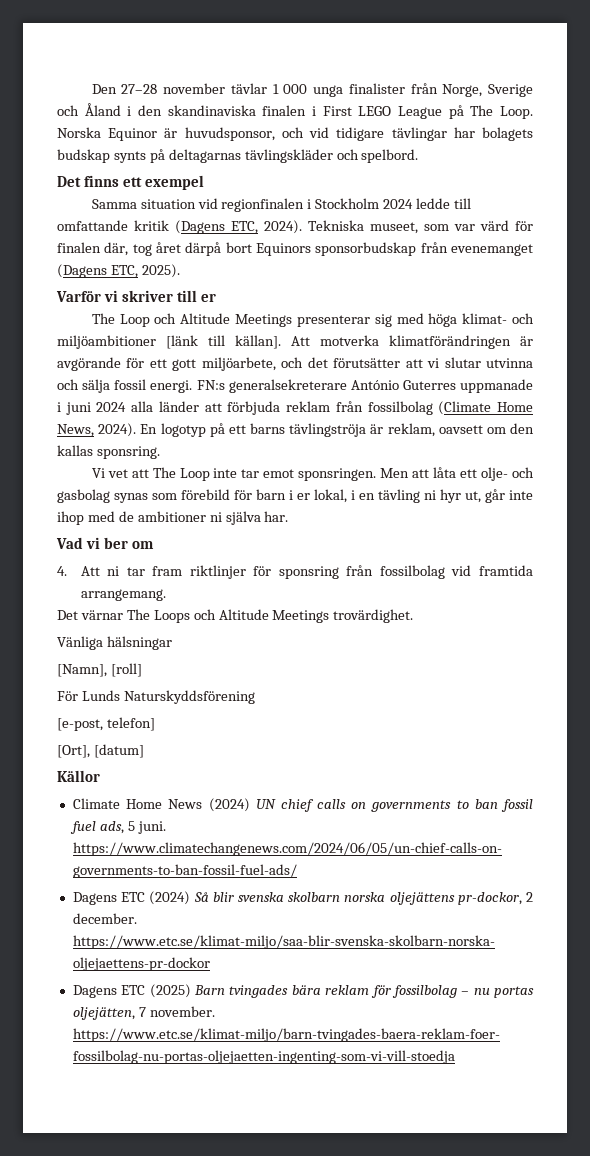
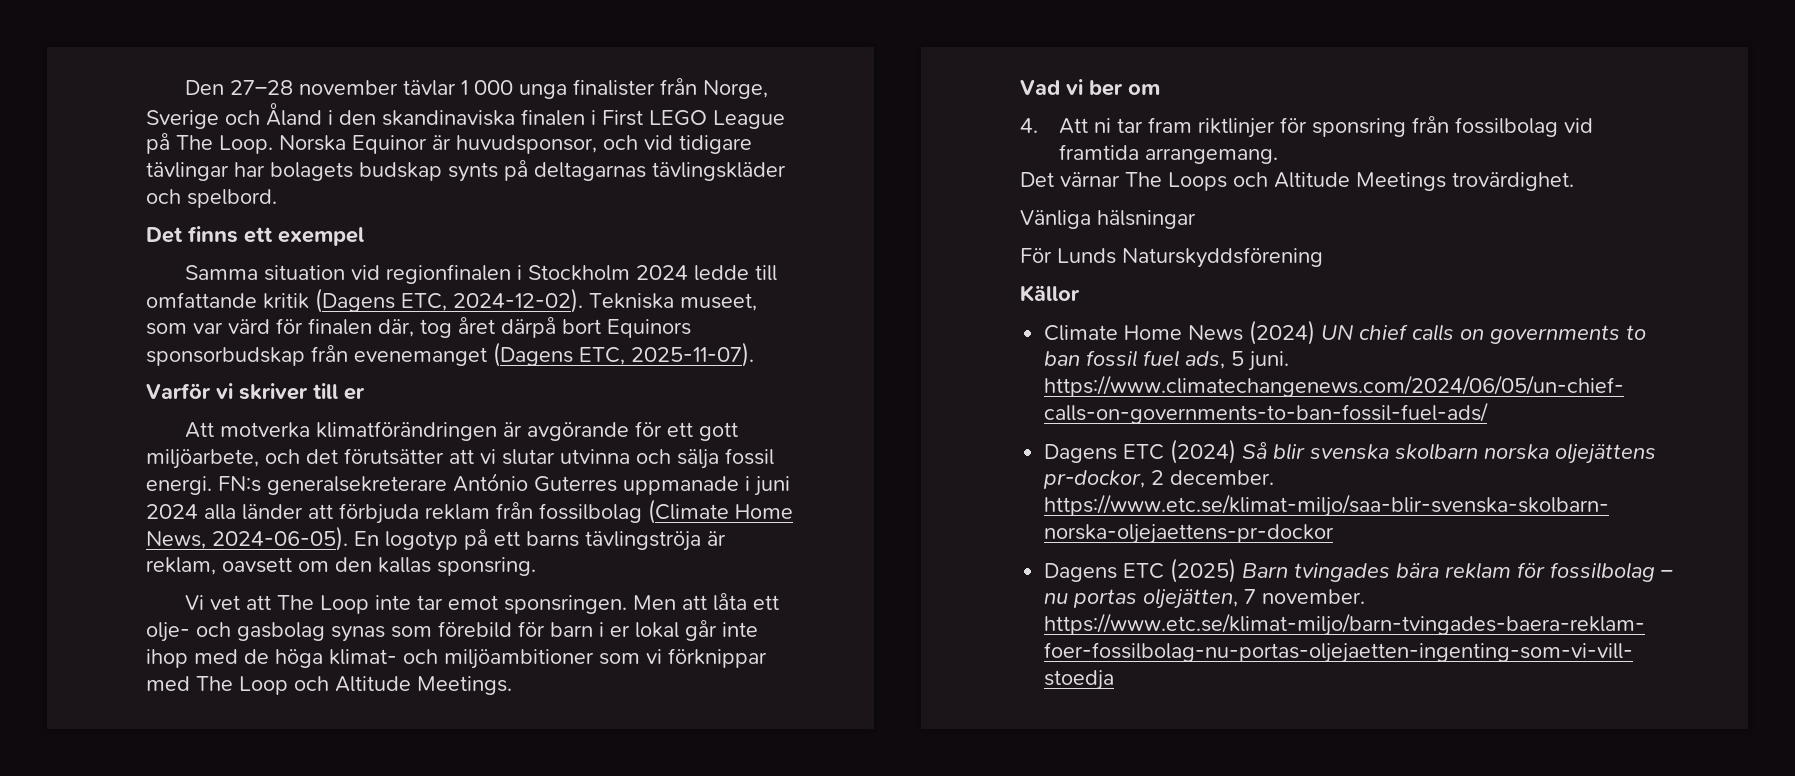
[264,220,302,234] 2024). -> [453,288,583,313] 2024-12-02).
[141,264,180,278] 2025). -> [631,342,754,367] 2025-11-07).
[91,313,534,327] [57,335,281,349] The Loop och Altitude Meetings presenterar sig med höga klimat- och miljöambitioner [länk till källan]. -> (365, 393) none
[98,423,137,437] 2024). -> [212,526,348,551] 2024-06-05).
[314,489,481,503] lokal, i en tävling ni hyr ut, -> [635,622,679,638] lokal
[137,511,289,525] ambitioner ni själva har. -> [275,648,767,669] [146,676,512,695] höga klimat- och miljöambitioner som vi förknippar med The Loop och Altitude Meetings.
[57,663,142,677] // [Namn], [roll] -> (1196, 219) none
[57,717,155,731] [57,744,144,758] // [e-post, telefon] // [Ort], [datum] -> (1323, 257) none

